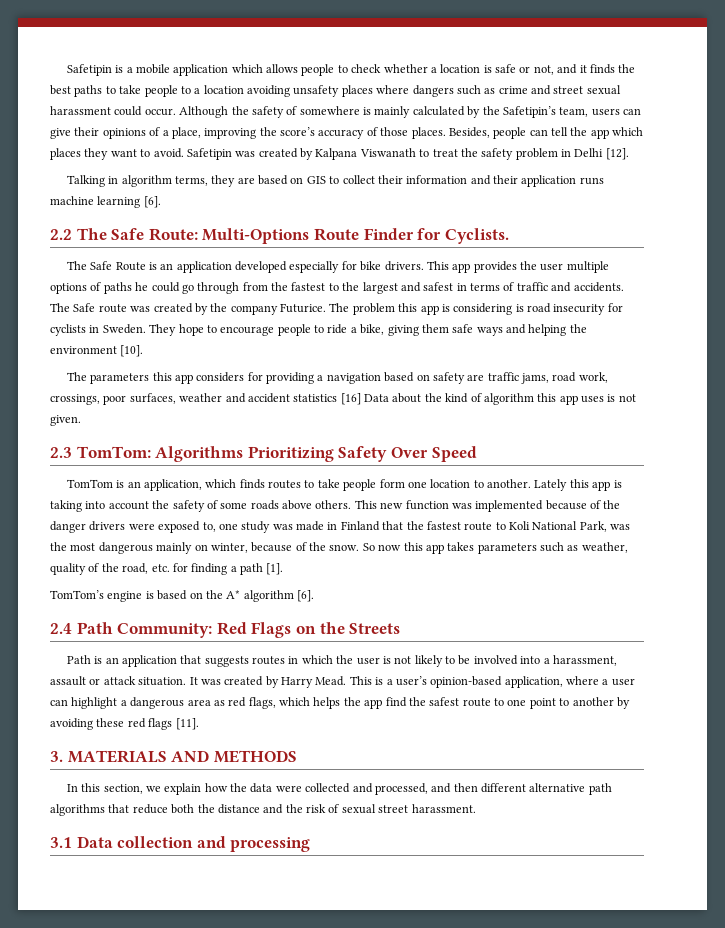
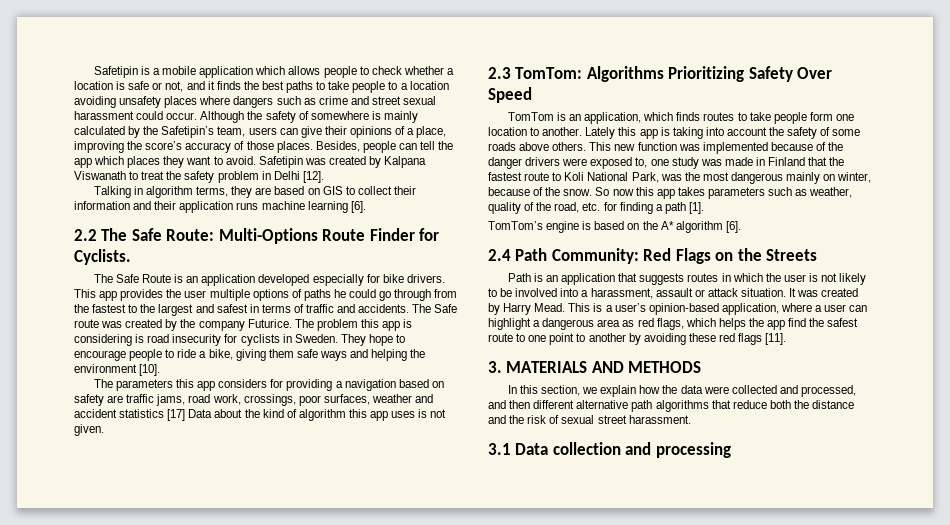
[340,393,361,405] [16] -> [167,409,186,421] [17]

